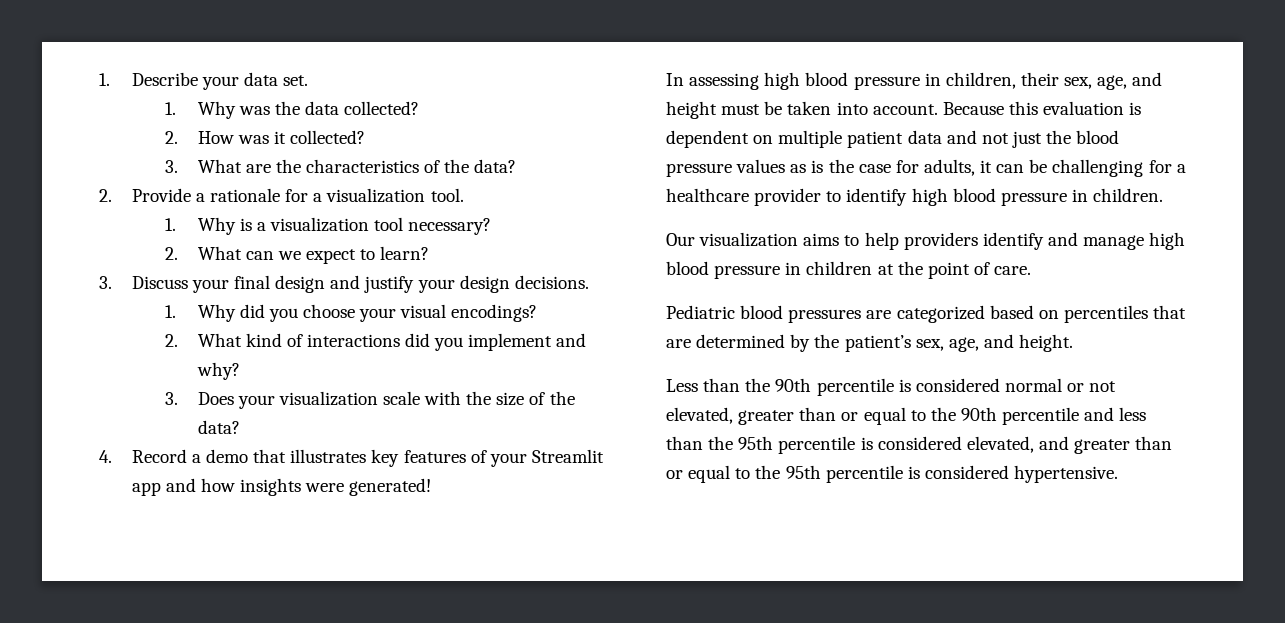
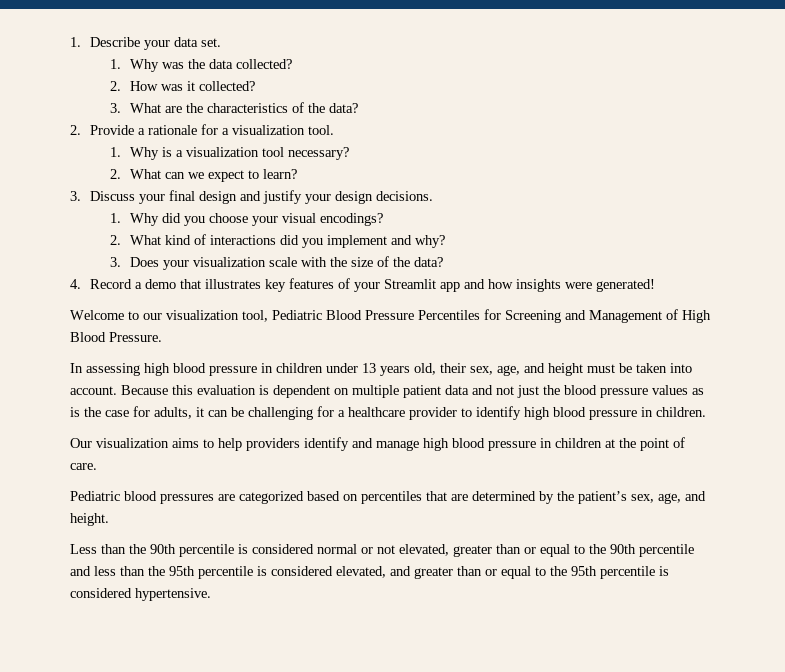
(432, 487) none -> [70,309,711,323] [70,332,162,342] // Welcome to our visualization tool, Pediatric Blood Pressure Percentiles for Screening and Management of High Blood Pressure.
[945,72,1016,89] children, -> [276,363,436,376] children under 13 years old,

